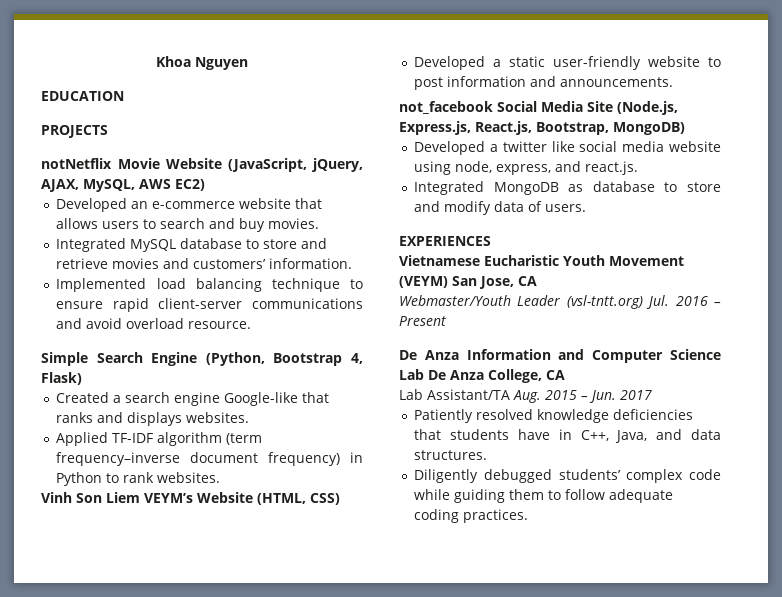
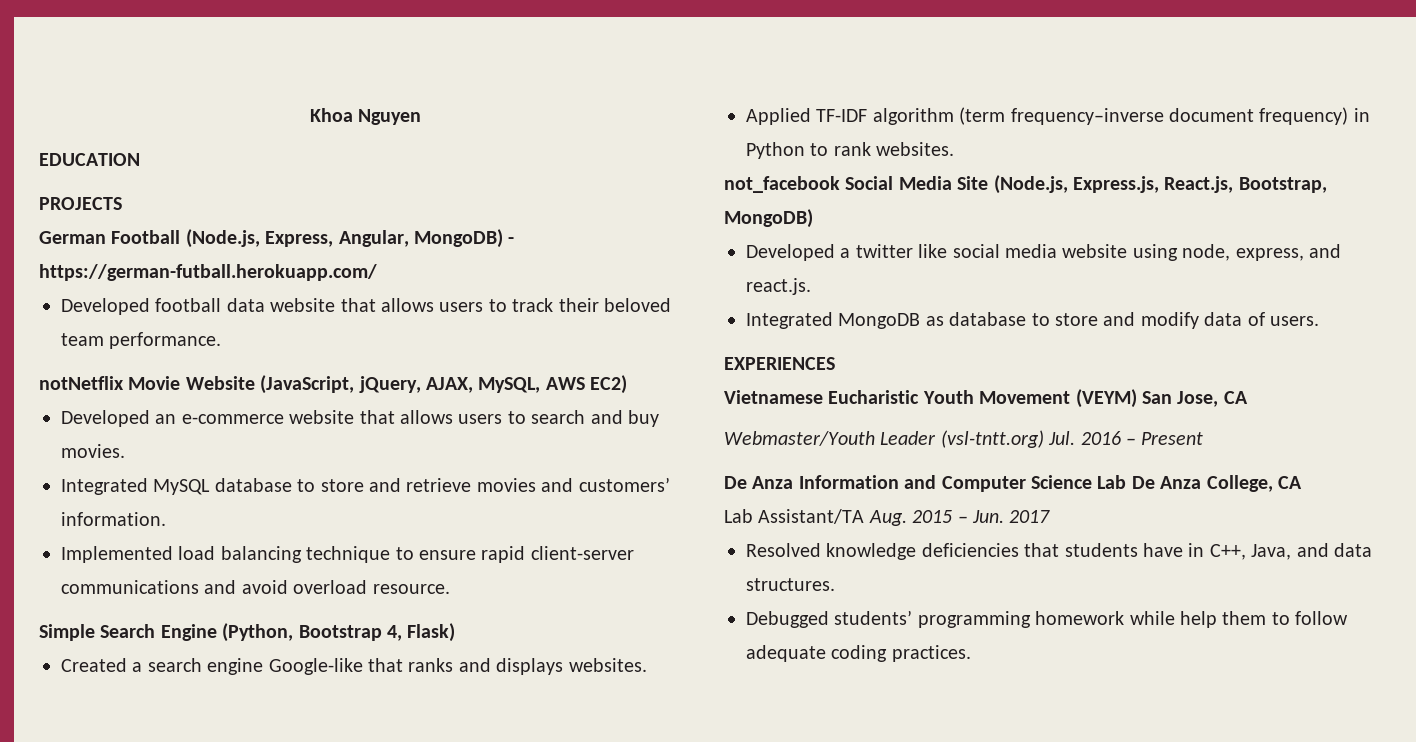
(108, 131) none -> [39,229,515,248] [39,264,377,281] [61,298,671,315] [61,332,222,349] // German Football (Node.js, Express, Angular, MongoDB) - https://german-futball.herokuapp.com/ // Developed football data website that allows users to track their beloved team performance.
[41,492,340,505] [414,56,721,70] [414,76,674,90] // Vinh Son Liem VEYM’s Website (HTML, CSS) // Developed a static user-friendly website to post information and announcements. -> (955, 149) none
[414,409,534,423] Patiently resolved -> [746,543,821,557] Resolved
[414,469,721,483] [414,489,506,503] Diligently debugged students’ complex code while guiding -> [746,610,1217,628] Debugged students’ programming homework while help

